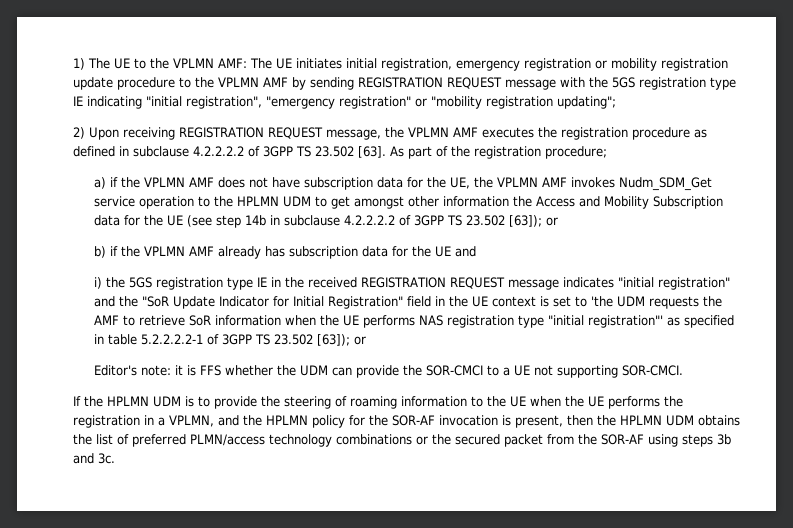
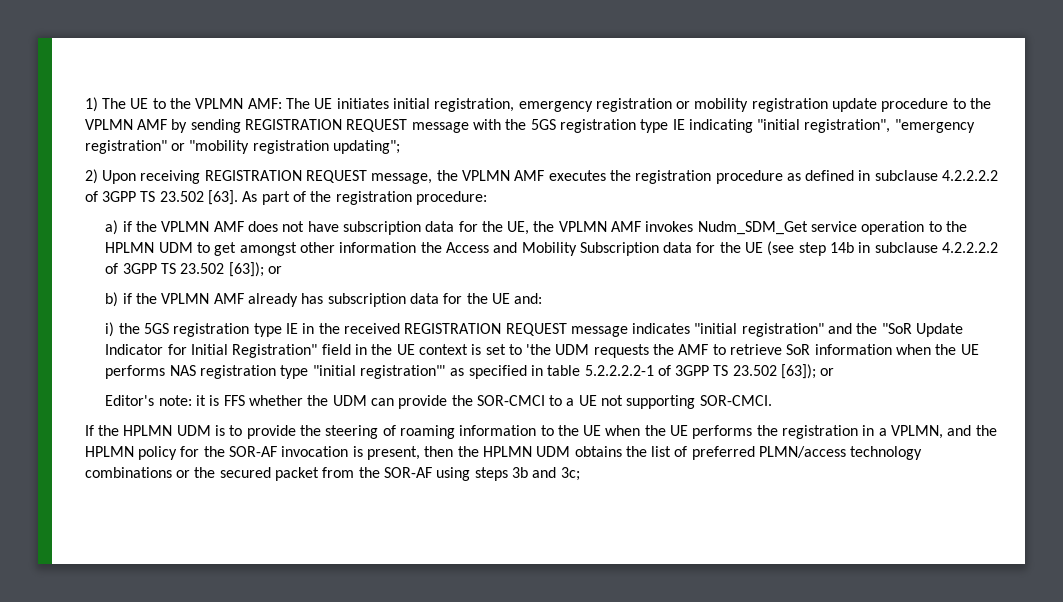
[544,146,607,159] procedure; -> [415,191,487,205] procedure:
[455,246,477,257] and -> [514,293,543,304] and:
[97,453,115,464] 3c. -> [560,467,580,481] 3c;

